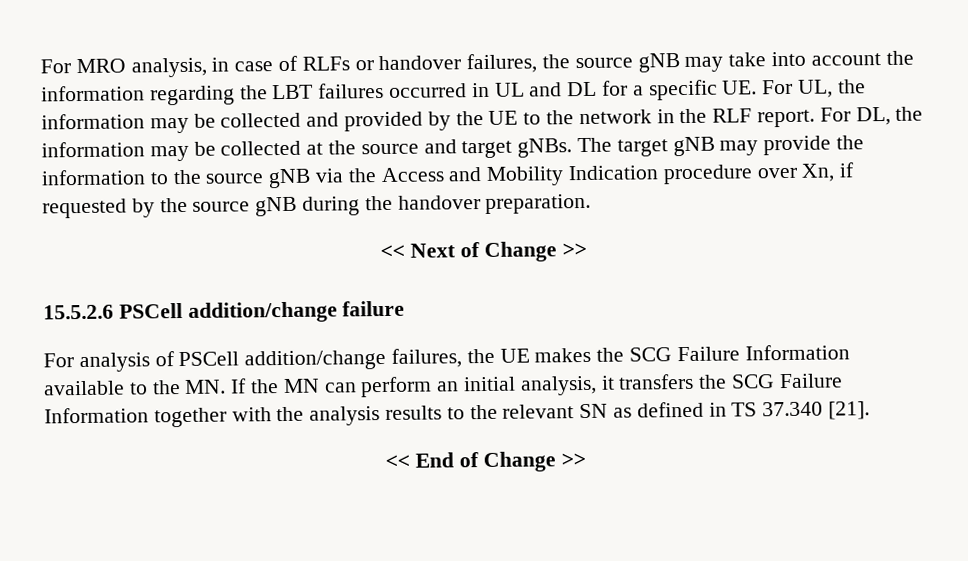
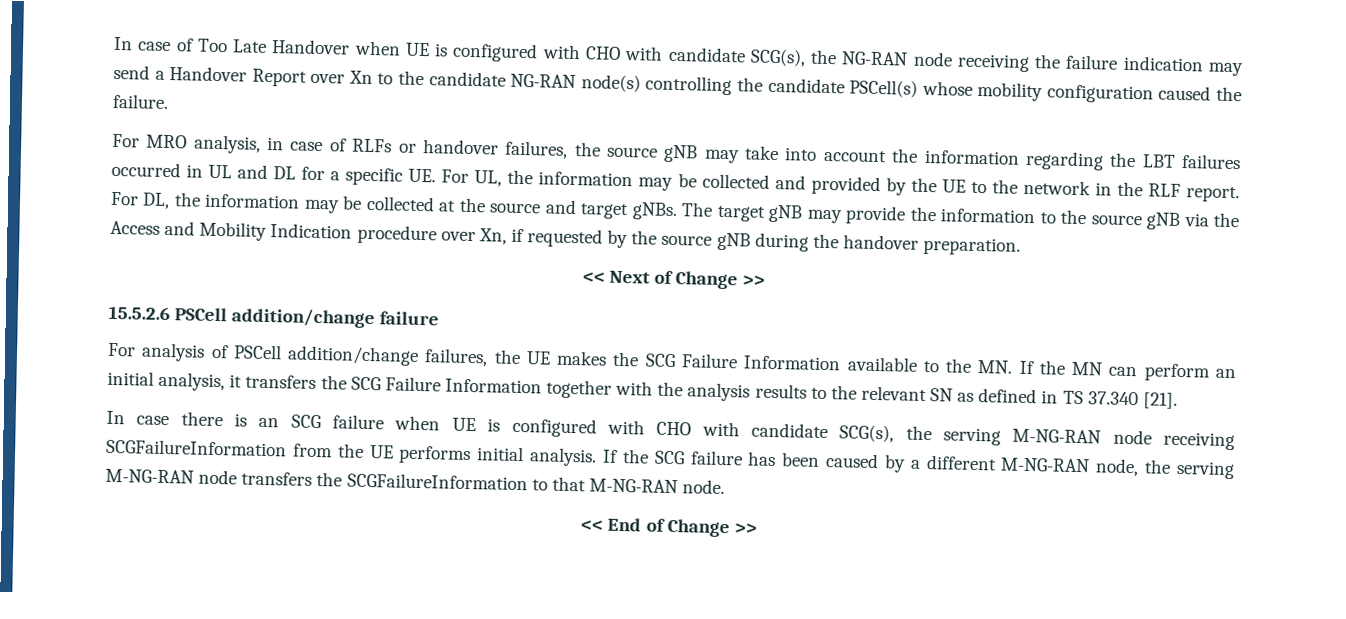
(40, 66) none -> [114,36,1243,77] [113,64,1242,104] [112,93,169,109] In case of Too Late Handover when UE is configured with CHO with candidate SCG(s), the NG-RAN node receiving the failure indication may send a Handover Report over Xn to the candidate NG-RAN node(s) controlling the candidate PSCell(s) whose mobility configuration caused the failure. //
(871, 410) none -> [106,410,1236,451] [106,438,1235,480] [105,468,726,495] // In case there is an SCG failure when UE is configured with CHO with candidate SCG(s), the serving M-NG-RAN node receiving SCGFailureInformation from the UE performs initial analysis. If the SCG failure has been caused by a different M-NG-RAN node, the serving M-NG-RAN node transfers the SCGFailureInformation to that M-NG-RAN node.

